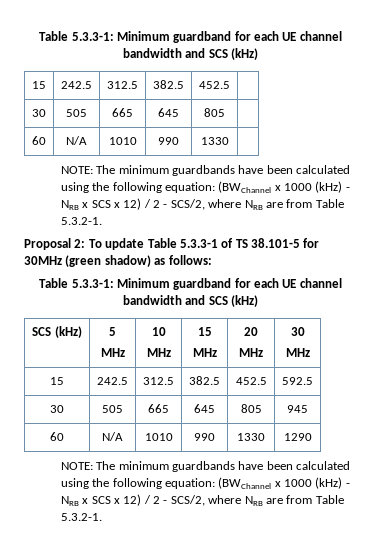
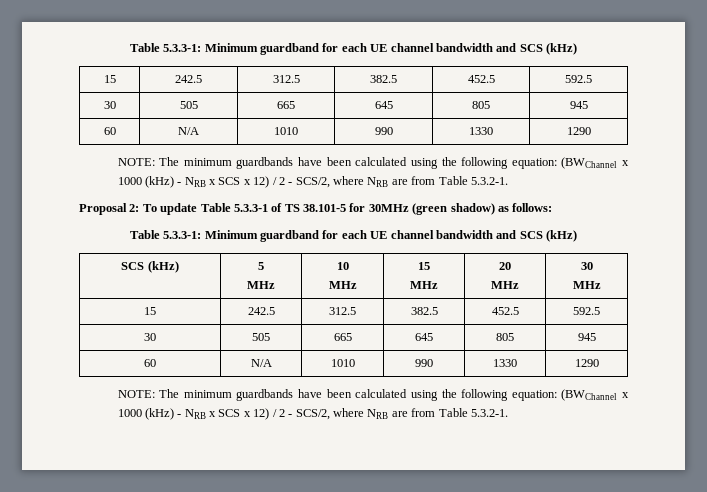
[32,109,46,117] [66,109,87,117] [112,108,133,117] [158,108,179,117] [204,108,225,117] [32,136,46,145] [66,136,87,145] [108,137,137,145] [158,137,179,145] [200,137,229,145] // 30 | 505 | 665 | 645 | 805 | // 60 | N/A | 1010 | 990 | 1330 | -> [565,75,592,83] [103,101,116,109] [179,101,198,109] [277,101,295,109] [374,101,393,109] [472,101,490,109] [569,101,588,109] [103,127,116,135] [178,127,199,135] [274,127,298,135] [374,127,393,135] [469,127,493,135] [566,127,591,135] 592.5 // 30 | 505 | 665 | 645 | 805 | 945 // 60 | N/A | 1010 | 990 | 1330 | 1290

